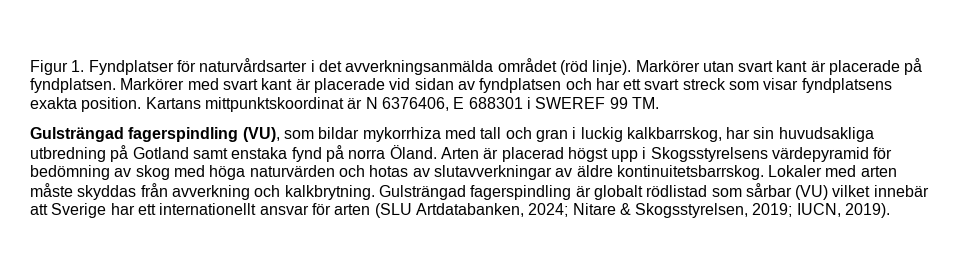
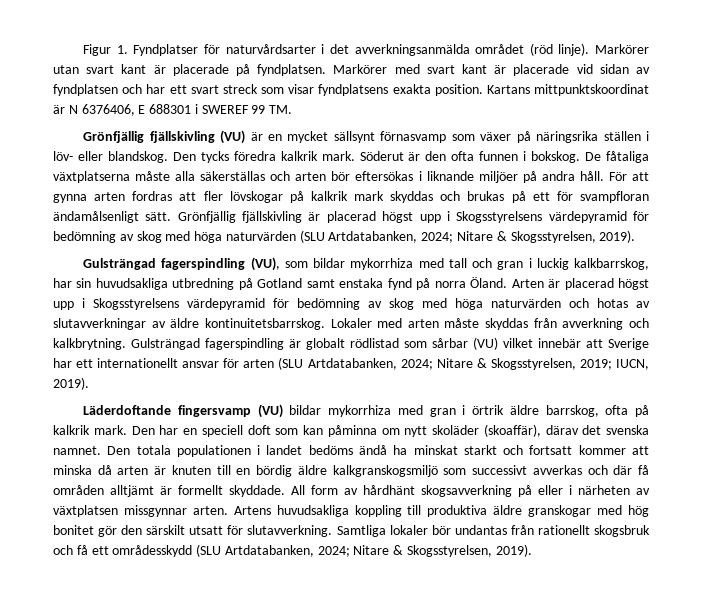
(659, 103) none -> [83,130,649,144] [53,151,649,163] [53,171,650,183] [53,191,649,203] [53,211,650,223] [53,230,636,243] // Grönfjällig fjällskivling (VU) är en mycket sällsynt förnasvamp som växer på näringsrika ställen i löv- eller blandskog. Den tycks föredra kalkrik mark. Söderut är den ofta funnen i bokskog. De fåtaliga växtplatserna måste alla säkerställas och arten bör eftersökas i liknande miljöer på andra håll. För att gynna arten fordras att fler lövskogar på kalkrik mark skyddas och brukas på ett för svampfloran ändamålsenligt sätt. Grönfjällig fjällskivling är placerad högst upp i Skogsstyrelsens värdepyramid för bedömning av skog med höga naturvärden (SLU Artdatabanken, 2024; Nitare & Skogsstyrelsen, 2019).
(891, 210) none -> [83,404,650,418] [53,424,649,437] [53,445,649,457] [53,465,649,477] [53,485,650,497] [53,505,649,517] [53,525,651,537] [53,544,532,557] // Läderdoftande fingersvamp (VU) bildar mykorrhiza med gran i örtrik äldre barrskog, ofta på kalkrik mark. Den har en speciell doft som kan påminna om nytt skoläder (skoaffär), därav det svenska namnet. Den totala populationen i landet bedöms ändå ha minskat starkt och fortsatt kommer att minska då arten är knuten till en bördig äldre kalkgranskogsmiljö som successivt avverkas och där få områden alltjämt är formellt skyddade. All form av hårdhänt skogsavverkning på eller i närheten av växtplatsen missgynnar arten. Artens huvudsakliga koppling till produktiva äldre granskogar med hög bonitet gör den särskilt utsatt för slutavverkning. Samtliga lokaler bör undantas från rationellt skogsbruk och få ett områdesskydd (SLU Artdatabanken, 2024; Nitare & Skogsstyrelsen, 2019).

